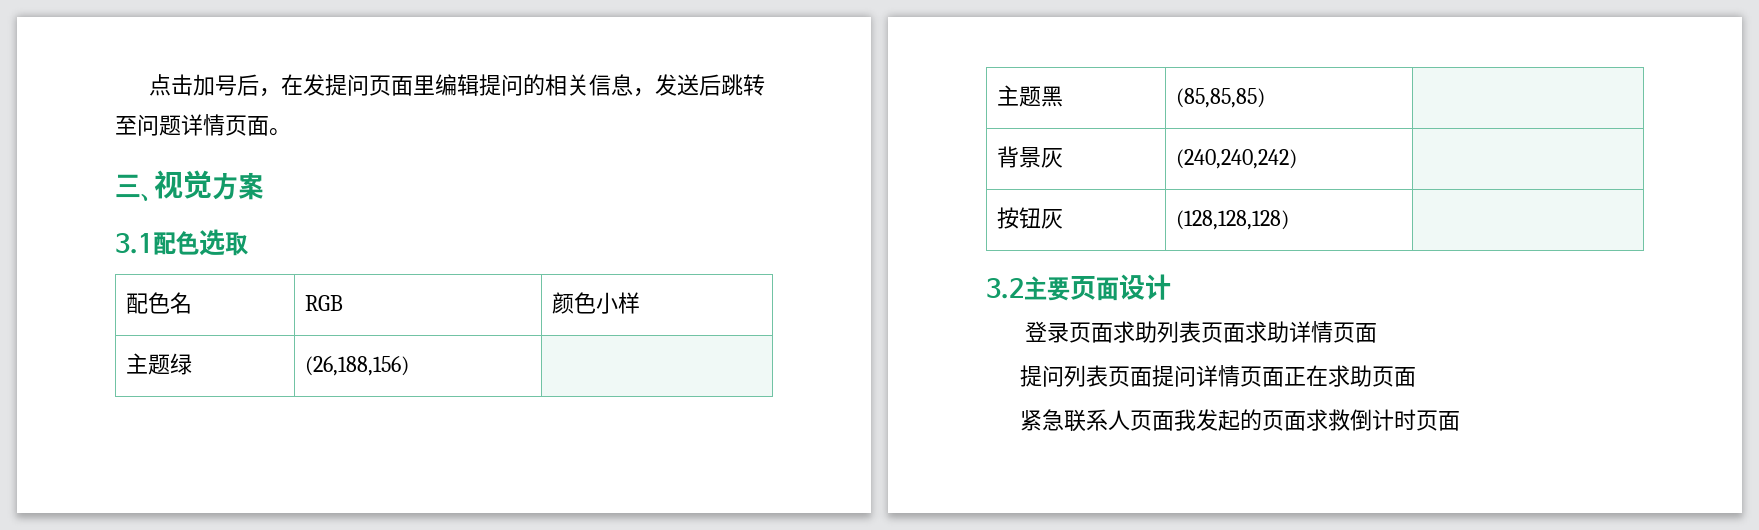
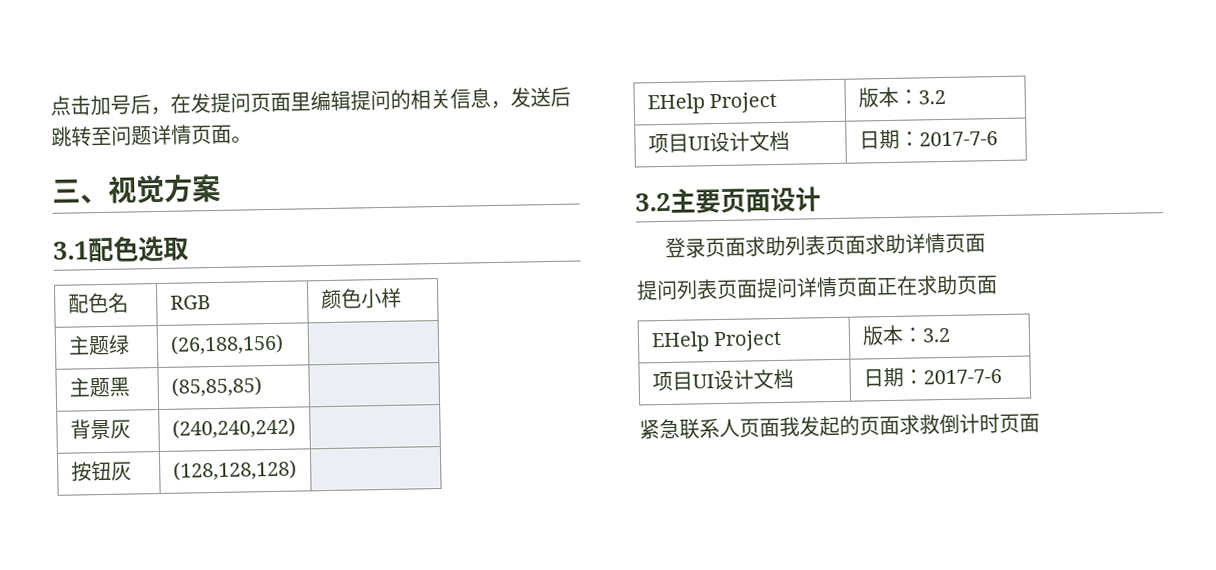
(1290, 220) none -> [646,91,778,115] [857,86,946,108] [647,130,790,154] [858,129,998,150] // EHelp Project | 版本：3.2 // 项目UI设计文档 | 日期：2017-7-6
(1416, 377) none -> [650,329,783,353] [861,324,951,346] [651,368,794,392] [862,367,1002,388] // EHelp Project | 版本：3.2 // 项目UI设计文档 | 日期：2017-7-6

